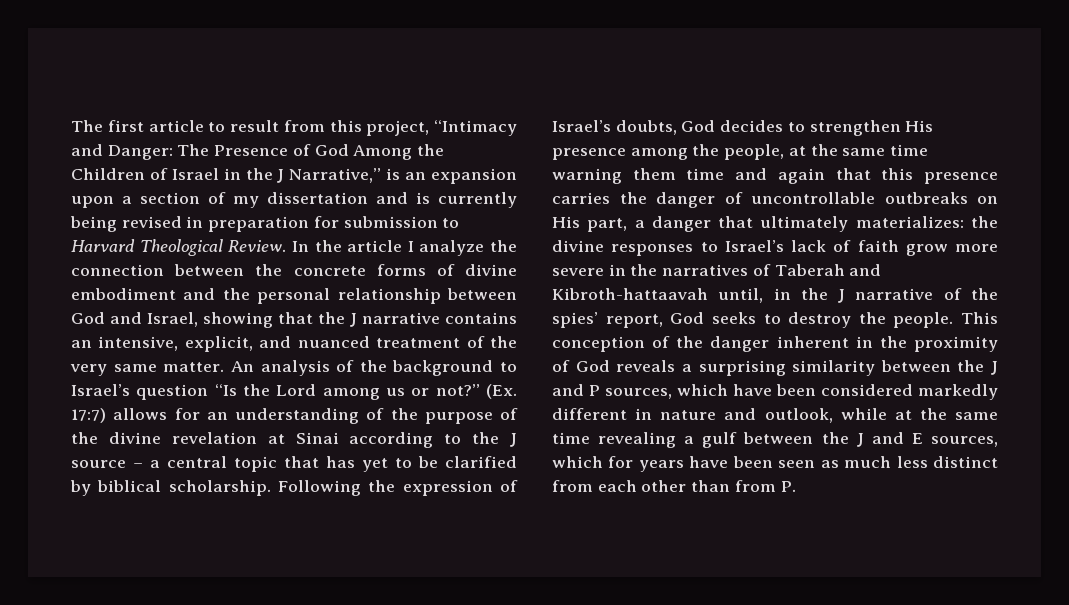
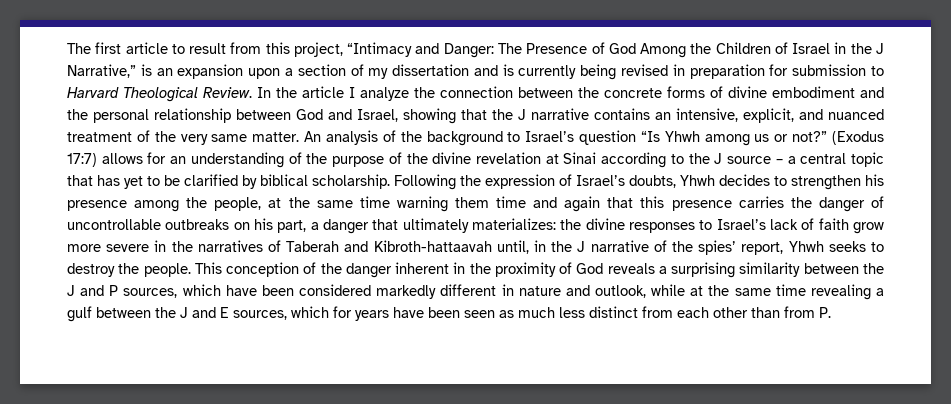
[243,384,317,396] the Lord -> [664,131,700,142] Yhwh
[486,384,517,399] (Ex. -> [832,131,885,145] (Exodus
[681,120,716,132] God -> [680,175,715,186] Yhwh
[905,120,934,132] His -> [865,174,884,186] his
[552,216,580,228] His -> [254,218,273,230] his
[670,312,705,324] God -> [788,241,824,252] Yhwh

